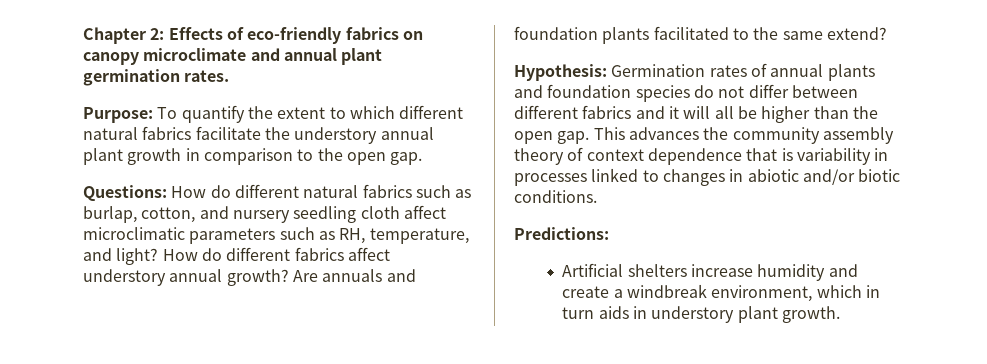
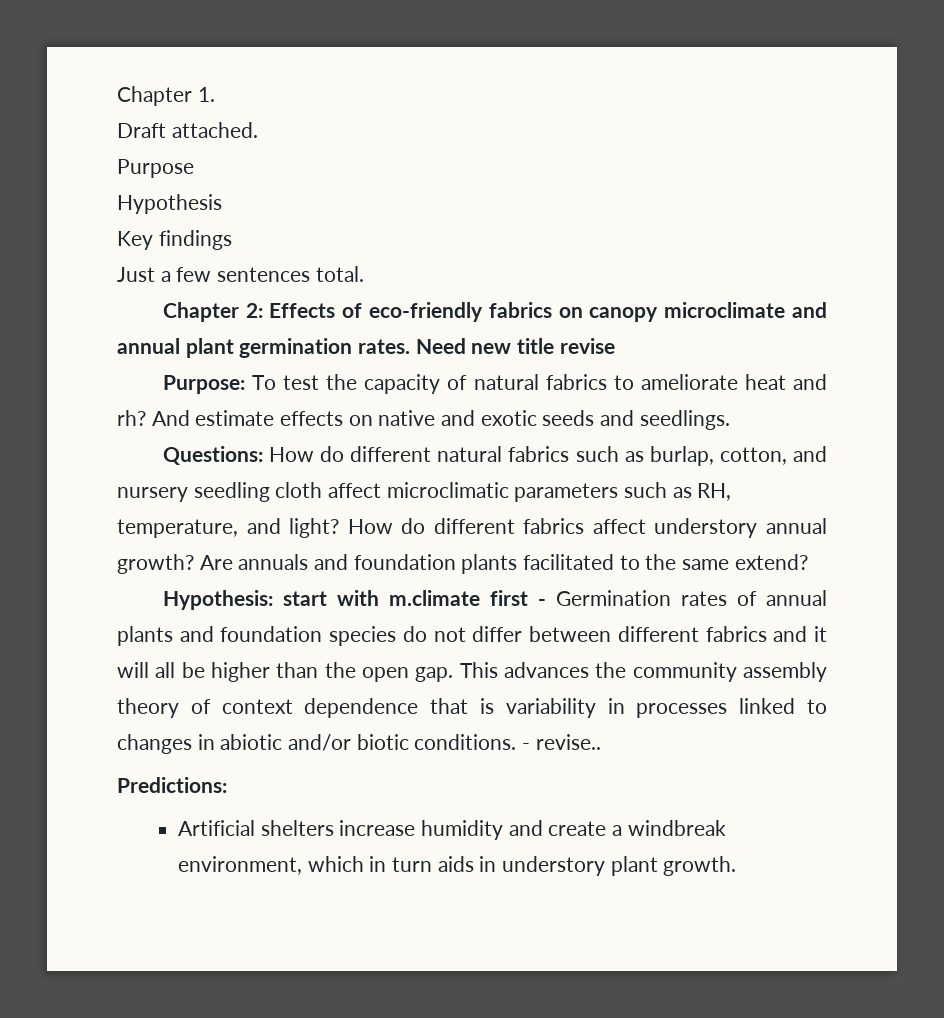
[83,27,146,44] Chapter -> [117,86,215,106] [117,122,258,138] [117,159,194,178] [117,194,222,214] [117,230,232,250] [117,266,364,282] [162,302,239,322] Chapter 1. // Draft attached. // Purpose // Hypothesis // Key findings // Just a few sentences total. // Chapter
[83,105,464,123] [83,126,434,144] [83,148,423,165] // Purpose: To quantify the extent to which different natural fabrics facilitate the understory annual plant growth in comparison to the open gap. -> [415,338,615,354] [162,374,827,394] [117,410,730,430] Need new title revise // Purpose: To test the capacity of natural fabrics to ameliorate heat and rh? And estimate effects on native and exotic seeds and seedlings.
(607, 72) none -> [282,590,546,606] start with m.climate first -
(597, 196) none -> [522,734,601,750] - revise..

